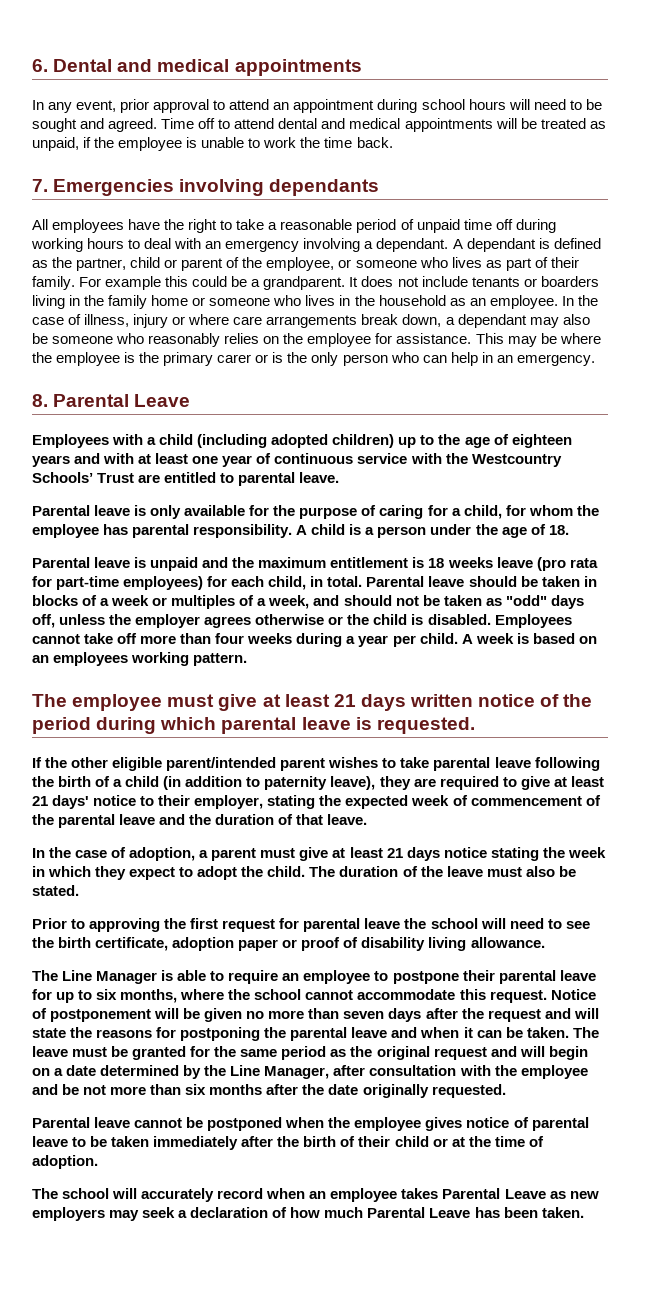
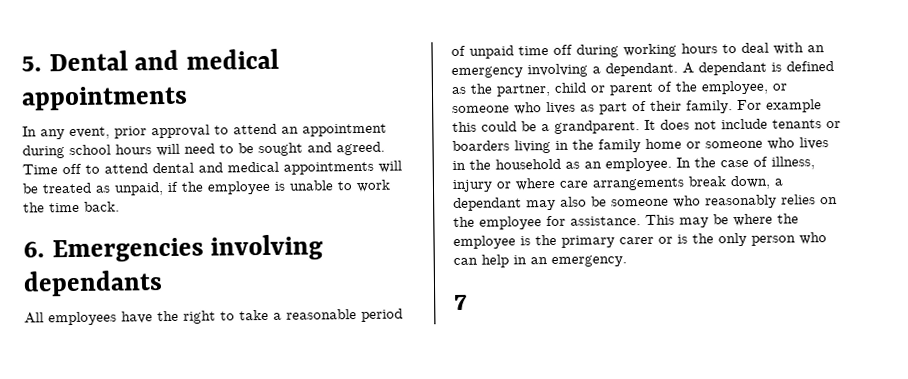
[32,59,48,72] 6. -> [21,56,42,72] 5.
[32,179,48,192] 7. -> [23,241,45,258] 6.
[32,394,191,407] [32,434,572,448] [32,453,562,467] [32,472,340,486] [32,505,599,519] [32,524,569,538] [32,557,598,571] [32,576,597,590] [32,595,584,609] [32,614,572,628] [32,633,597,647] [32,652,248,666] [32,694,593,711] [32,717,475,734] [32,757,600,771] [32,776,604,790] [32,795,601,809] [32,814,368,828] [32,847,606,861] [32,866,576,880] [32,885,79,896] [32,918,590,932] [32,937,545,951] [32,970,596,984] [32,989,596,1003] [32,1008,599,1022] [32,1027,599,1041] [32,1046,588,1060] [32,1065,588,1079] [32,1084,506,1098] [32,1117,589,1131] [32,1136,544,1150] [32,1155,98,1169] [32,1188,599,1202] [32,1207,584,1221] 8. Parental Leave // Employees with a child (including adopted children) up to the age of eighteen years and with at least one year of continuous service with the Westcountry Schools’ Trust are entitled to parental leave. // Parental leave is only available for the purpose of caring for a child, for whom the employee has parental responsibility. A child is a person under the age of 18. // Parental leave is unpaid and the maximum entitlement is 18 weeks leave (pro rata for part-time employees) for each child, in total. Parental leave should be taken in blocks of a week or multiples of a week, and should not be taken as "odd" days off, unless the employer agrees otherwise or the child is disabled. Employees cannot take off more than four weeks during a year per child. A week is based on an employees working pattern. // The employee must give at least 21 days written notice of the period during which parental leave is requested. // If the other eligible parent/intended parent wishes to take parental leave following the birth of a child (in addition to paternity leave), they are required to give at least 21 days' notice to their employer, stating the expected week of commencement of the parental leave and the duration of that leave. // In the case of adoption, a parent must give at least 21 days notice stating the week in which they expect to adopt the child. The duration of the leave must also be stated. // Prior to approving the first request for parental leave the school will need to see the birth certificate, adoption paper or proof of disability living allowance. // The Line Manager is able to require an employee to postpone their parental leave for up to six months, where the school cannot accommodate this request. Notice of postponement will be given no more than seven days after the request and will state the reasons for postponing the parental leave and when it can be taken. The leave must be granted for the same period as the original request and will begin on a date determined by the Line Manager, after consultation with the employee and be not more than six months after the date originally requested. // Parental leave cannot be postponed when the employee gives notice of parental leave to be taken immediately after the birth of their child or at the time of adoption. // The school will accurately record when an employee takes Parental Leave as new employers may seek a declaration of how much Parental Leave has been taken. -> [454,294,468,311] 7

